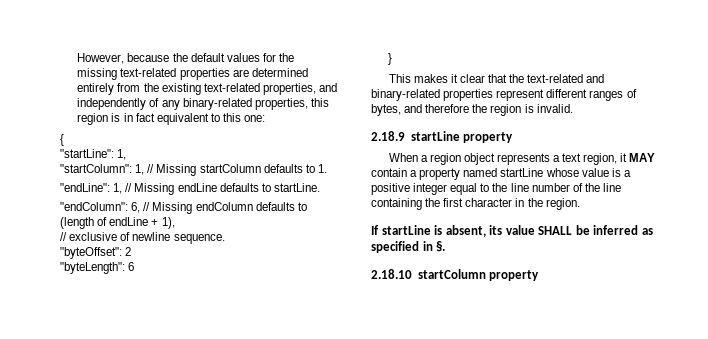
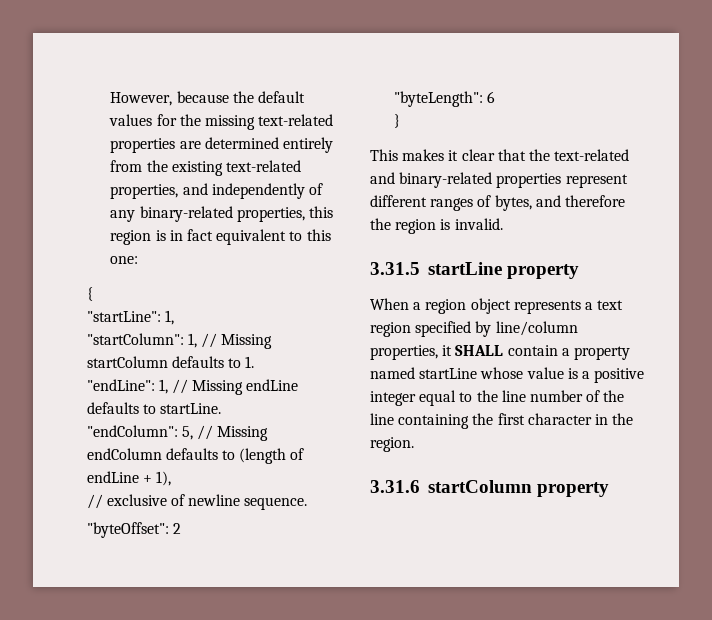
[131,202,141,213] 6, -> [181,426,193,440] 5,
[371,131,405,141] 2.18.9 -> [370,262,420,275] 3.31.5
[583,153,656,165] region, it MAY -> [370,321,578,337] [370,345,504,360] region specified by line/column properties, it SHALL
[371,225,653,237] [371,241,446,253] [371,269,412,279] If startLine is absent, its value SHALL be inferred as specified in §. // 2.18.10 -> [370,480,420,493] 3.31.6

